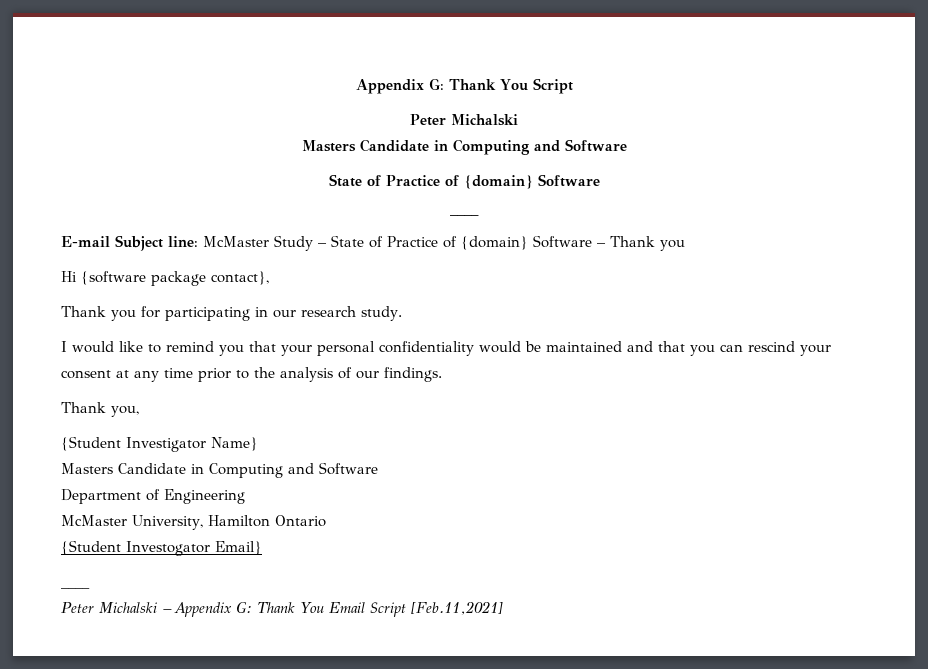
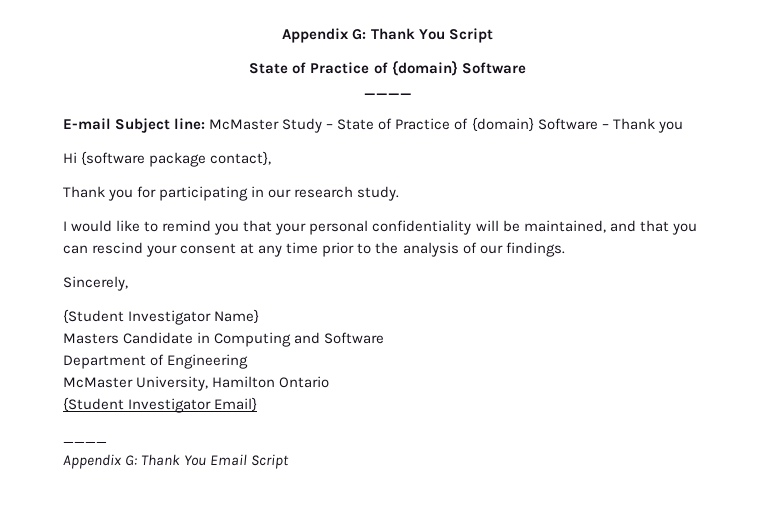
[410,114,518,126] [301,139,627,155] // Peter Michalski // Masters Candidate in Computing and Software -> (493, 35) none
[479,341,622,353] would be maintained -> [475,220,606,233] will be maintained,
[61,402,139,417] Thank you, -> [63,276,128,291] Sincerely,
[126,541,210,556] Investogator -> [128,398,212,413] Investigator
[61,602,172,613] Peter Michalski – -> (107, 442) none
[410,601,503,615] [Feb.11,2021] -> (290, 461) none

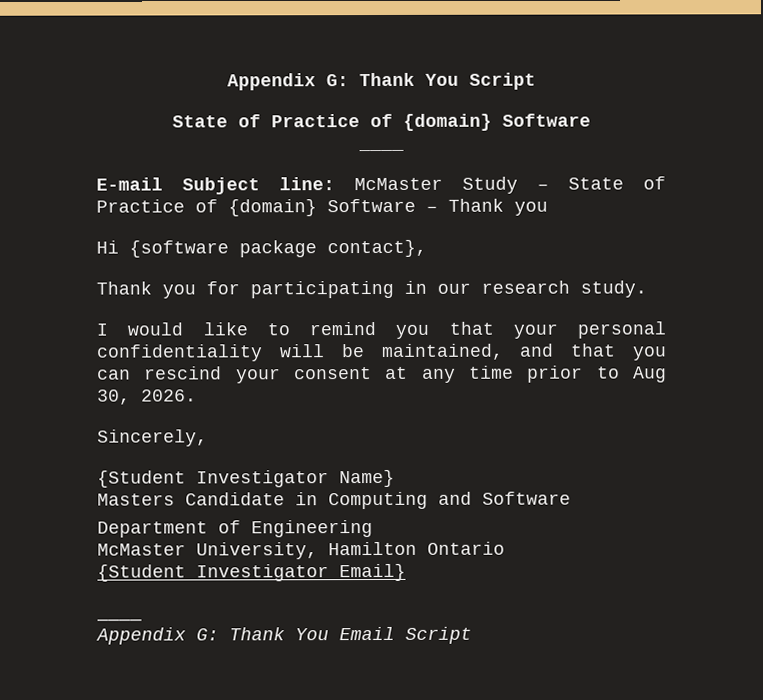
[375,242,565,257] the analysis of our findings. -> [632,366,667,383] [97,389,197,405] Aug 30, 2026.

